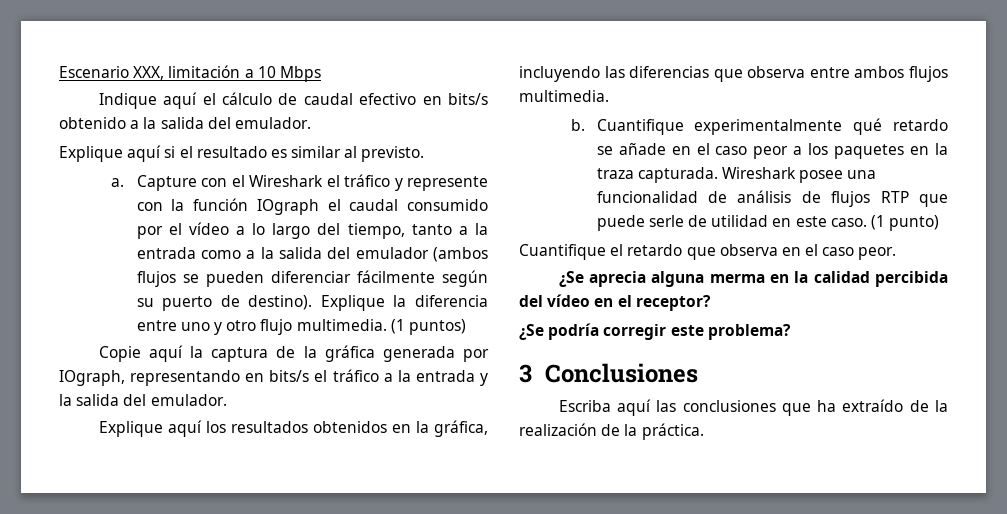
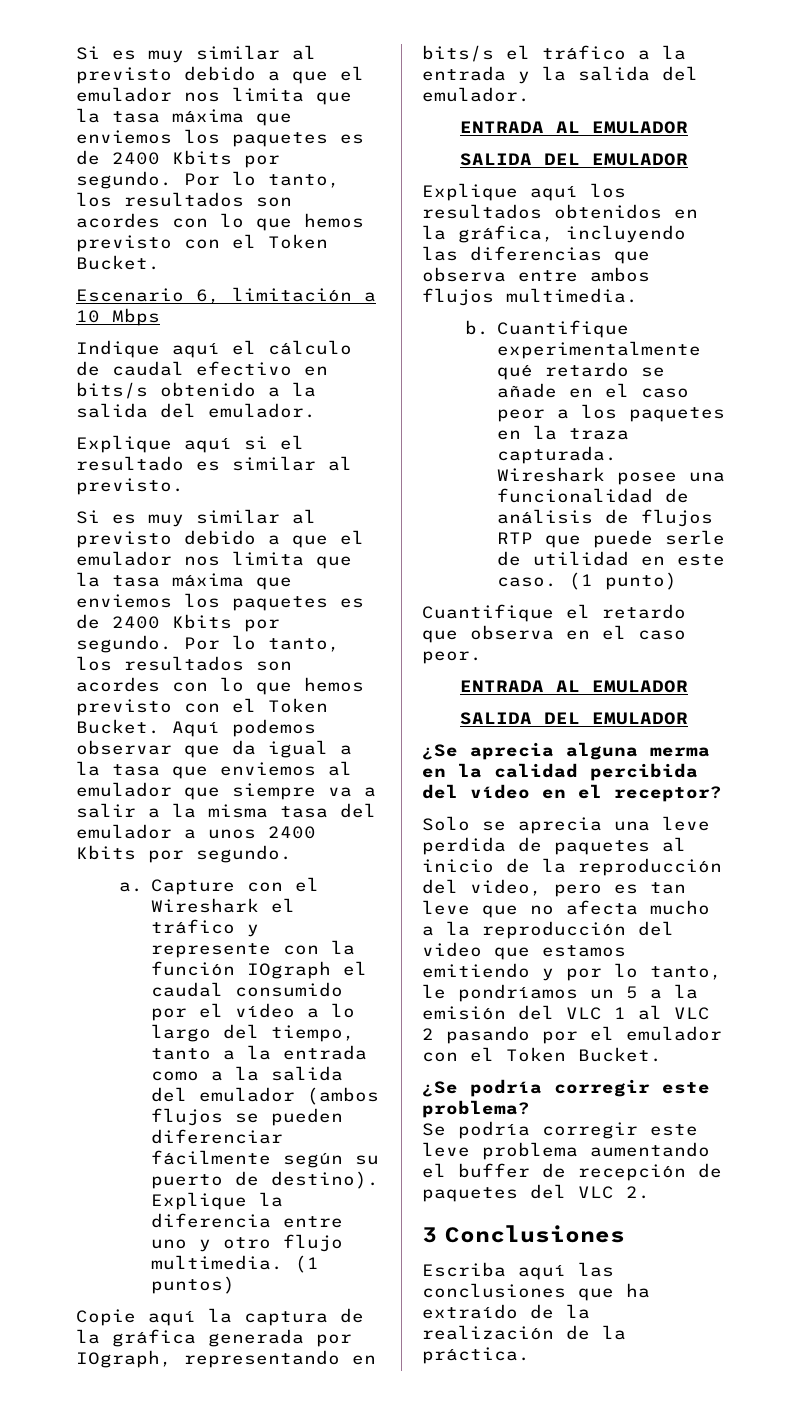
[59,66,165,80] Escenario XXX, -> [76,45,316,63] [76,66,364,84] [76,87,352,105] [76,108,292,126] [76,129,364,147] [76,150,280,168] [76,171,340,189] [76,192,292,207] [76,213,364,231] [76,234,328,252] [76,255,160,270] [76,288,220,304] Si es muy similar al previsto debido a que el emulador nos limita que la tasa máxima que enviemos los paquetes es de 2400 Kbits por segundo. Por lo tanto, los resultados son acordes con lo que hemos previsto con el Token Bucket. // Escenario 6,
(425, 154) none -> [76,509,316,527] [76,530,364,548] [76,551,352,569] [76,572,292,590] [76,593,364,611] [76,614,280,632] [76,635,340,653] [76,656,292,671] [76,677,364,695] [76,698,328,716] [76,719,316,737] [76,740,352,758] [76,761,352,779] [76,782,376,800] [76,803,376,818] [76,824,316,839] [76,845,292,863] // Si es muy similar al previsto debido a que el emulador nos limita que la tasa máxima que enviemos los paquetes es de 2400 Kbits por segundo. Por lo tanto, los resultados son acordes con lo que hemos previsto con el Token Bucket. Aquí podemos observar que da igual a la tasa que enviemos al emulador que siempre va a salir a la misma tasa del emulador a unos 2400 Kbits por segundo.
(227, 400) none -> [459,121,688,134] [459,153,688,166] // ENTRADA AL EMULADOR // SALIDA DEL EMULADOR
(897, 253) none -> [459,680,688,693] [459,712,688,725] // ENTRADA AL EMULADOR // SALIDA DEL EMULADOR
(711, 303) none -> [422,816,710,834] [422,837,686,855] [422,858,722,876] [422,879,686,897] [422,900,710,918] [422,921,674,939] [422,942,626,960] [422,963,722,981] [422,984,698,1002] [422,1005,710,1020] [422,1026,722,1044] [422,1047,662,1062] // Solo se aprecia una leve perdida de paquetes al inicio de la reproducción del video, pero es tan leve que no afecta mucho a la reproducción del video que estamos emitiendo y por lo tanto, le pondríamos un 5 a la emisión del VLC 1 al VLC 2 pasando por el emulador con el Token Bucket.
(791, 332) none -> [422,1121,698,1139] [422,1142,710,1160] [422,1163,722,1181] [422,1184,650,1202] // Se podría corregir este leve problema aumentando el buffer de recepción de paquetes del VLC 2.

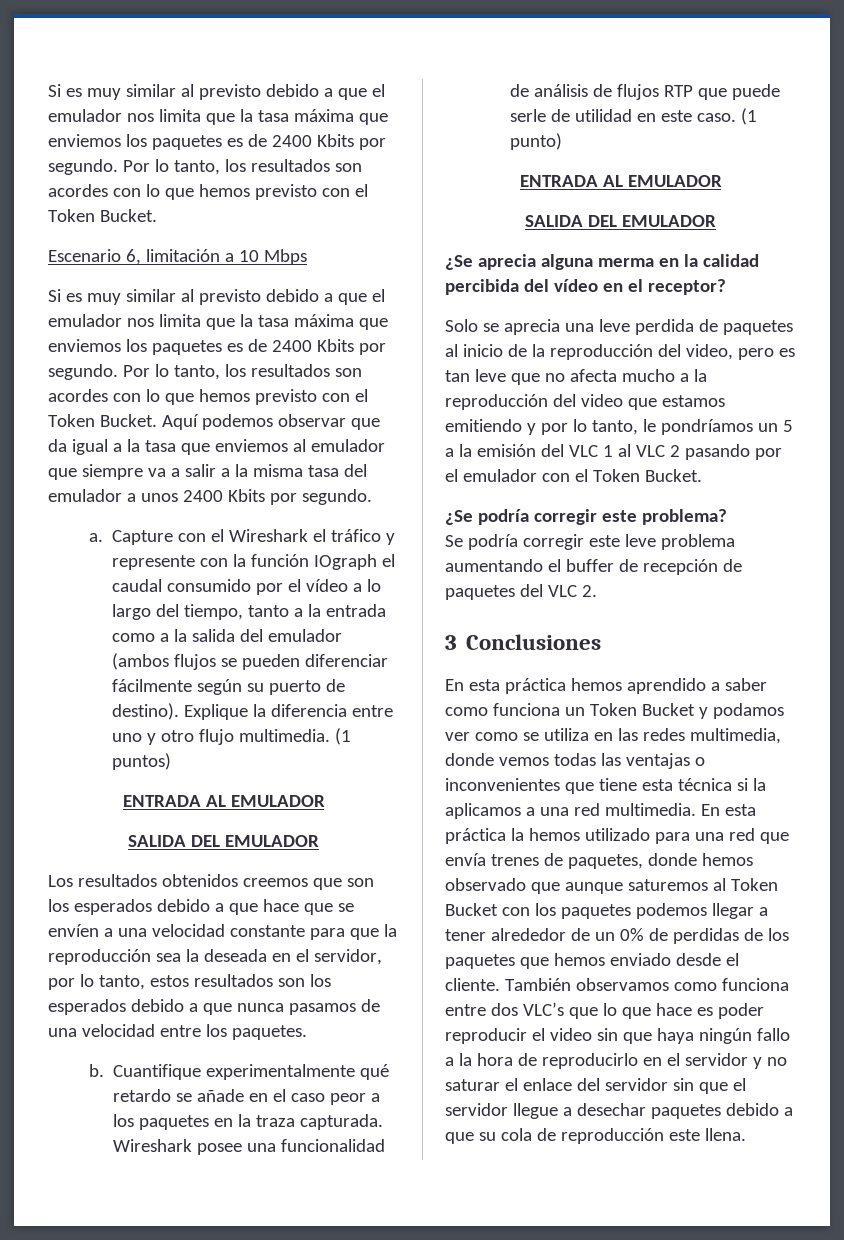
[76,340,352,358] [76,361,328,376] [76,382,316,399] [76,403,316,418] [76,435,304,453] [76,456,352,471] [76,478,184,495] // Indique aquí el cálculo de caudal efectivo en bits/s obtenido a la salida del emulador. // Explique aquí si el resultado es similar al previsto. -> (307, 257) none
[76,1308,364,1326] [76,1329,352,1347] [76,1350,376,1368] [422,45,686,62] [422,66,698,84] [422,87,530,102] [459,121,688,134] [459,153,688,166] [422,183,626,201] [422,204,698,219] [422,225,686,243] [422,246,650,264] [422,267,650,282] [422,288,638,306] // Copie aquí la captura de la gráfica generada por IOgraph, representando en bits/s el tráfico a la entrada y la salida del emulador. // ENTRADA AL EMULADOR // SALIDA DEL EMULADOR // Explique aquí los resultados obtenidos en la gráfica, incluyendo las diferencias que observa entre ambos flujos multimedia. -> [122,795,325,807] [128,835,319,847] [48,874,374,890] [48,899,354,915] [48,924,397,940] [48,949,382,965] [48,974,331,990] [48,999,380,1015] [48,1024,307,1040] // ENTRADA AL EMULADOR // SALIDA DEL EMULADOR // Los resultados obtenidos creemos que son los esperados debido a que hace que se envíen a una velocidad constante para que la reproducción sea la deseada en el servidor, por lo tanto, estos resultados son los esperados debido a que nunca pasamos de una velocidad entre los paquetes.
[422,604,686,622] [422,625,686,643] [422,651,482,664] // Cuantifique el retardo que observa en el caso peor. -> (563, 141) none
[422,1262,614,1280] [422,1283,650,1301] [422,1304,590,1319] [422,1325,626,1340] [422,1347,530,1364] Escriba aquí las conclusiones que ha extraído de la realización de la práctica. -> [445,678,767,694] [445,703,784,719] [445,728,781,744] [445,753,705,769] [445,778,766,794] [445,803,756,819] [445,828,789,844] [445,853,753,869] [445,878,778,894] [445,903,768,919] [445,928,789,944] [445,953,739,969] [445,978,789,991] [445,1002,764,1019] [445,1028,790,1044] [445,1053,787,1069] [445,1078,746,1094] [445,1103,793,1119] [445,1128,746,1144] En esta práctica hemos aprendido a saber como funciona un Token Bucket y podamos ver como se utiliza en las redes multimedia, donde vemos todas las ventajas o inconvenientes que tiene esta técnica si la aplicamos a una red multimedia. En esta práctica la hemos utilizado para una red que envía trenes de paquetes, donde hemos observado que aunque saturemos al Token Bucket con los paquetes podemos llegar a tener alrededor de un 0% de perdidas de los paquetes que hemos enviado desde el cliente. También observamos como funciona entre dos VLC’s que lo que hace es poder reproducir el video sin que haya ningún fallo a la hora de reproducirlo en el servidor y no saturar el enlace del servidor sin que el servidor llegue a desechar paquetes debido a que su cola de reproducción este llena.

